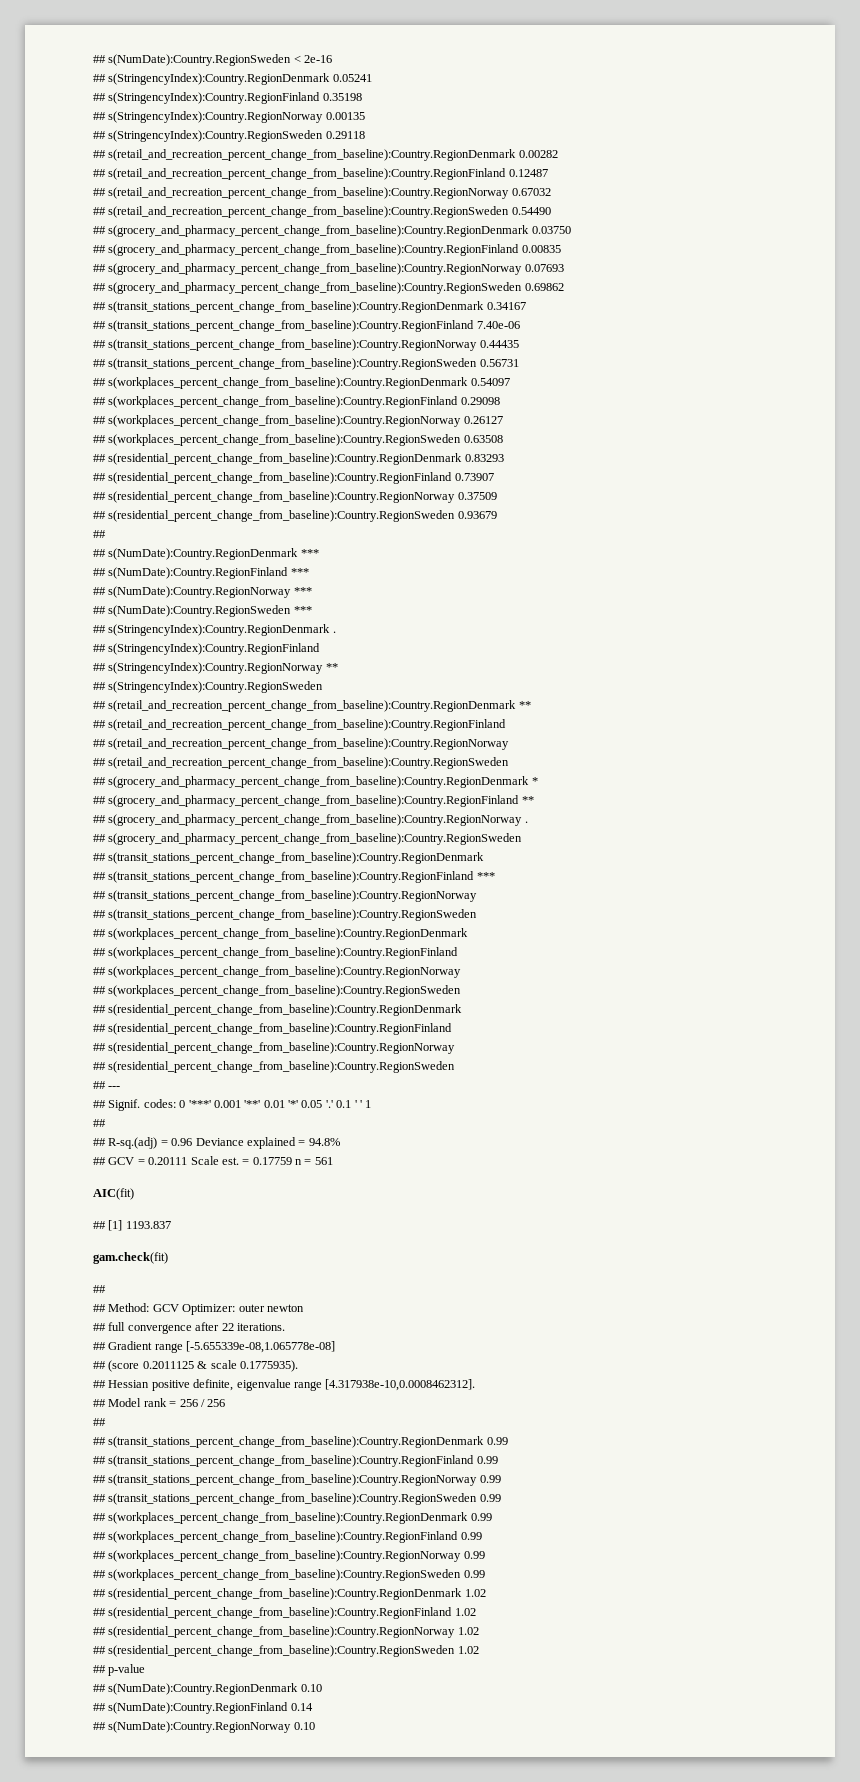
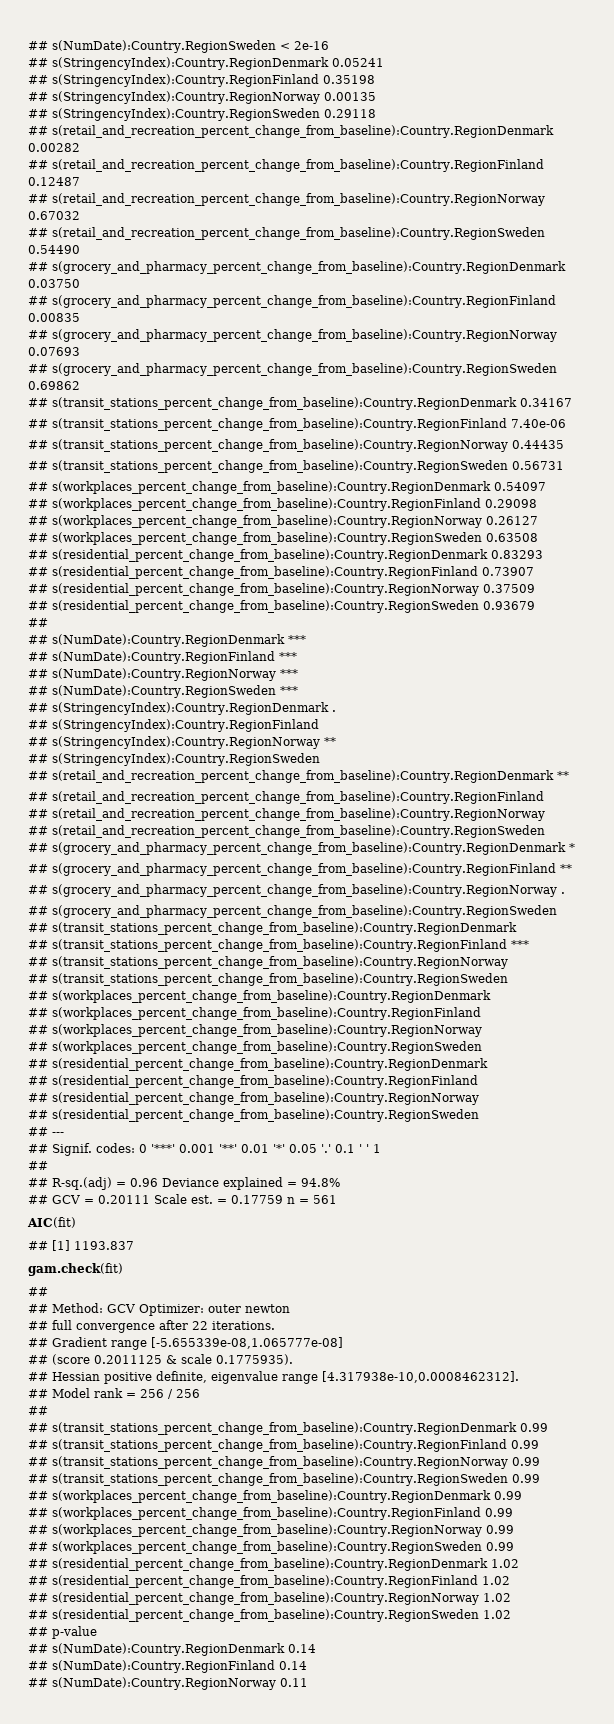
[186,1341,336,1353] [-5.655339e-08,1.065778e-08] -> [151,1337,343,1349] [-5.655339e-08,1.065777e-08]
[300,1684,322,1692] 0.10 -> [287,1644,316,1653] 0.14
[293,1722,315,1730] 0.10 -> [279,1678,308,1687] 0.11

